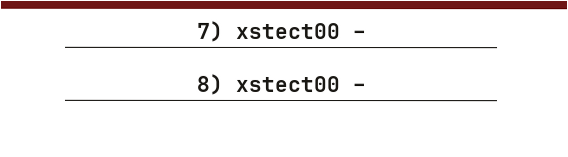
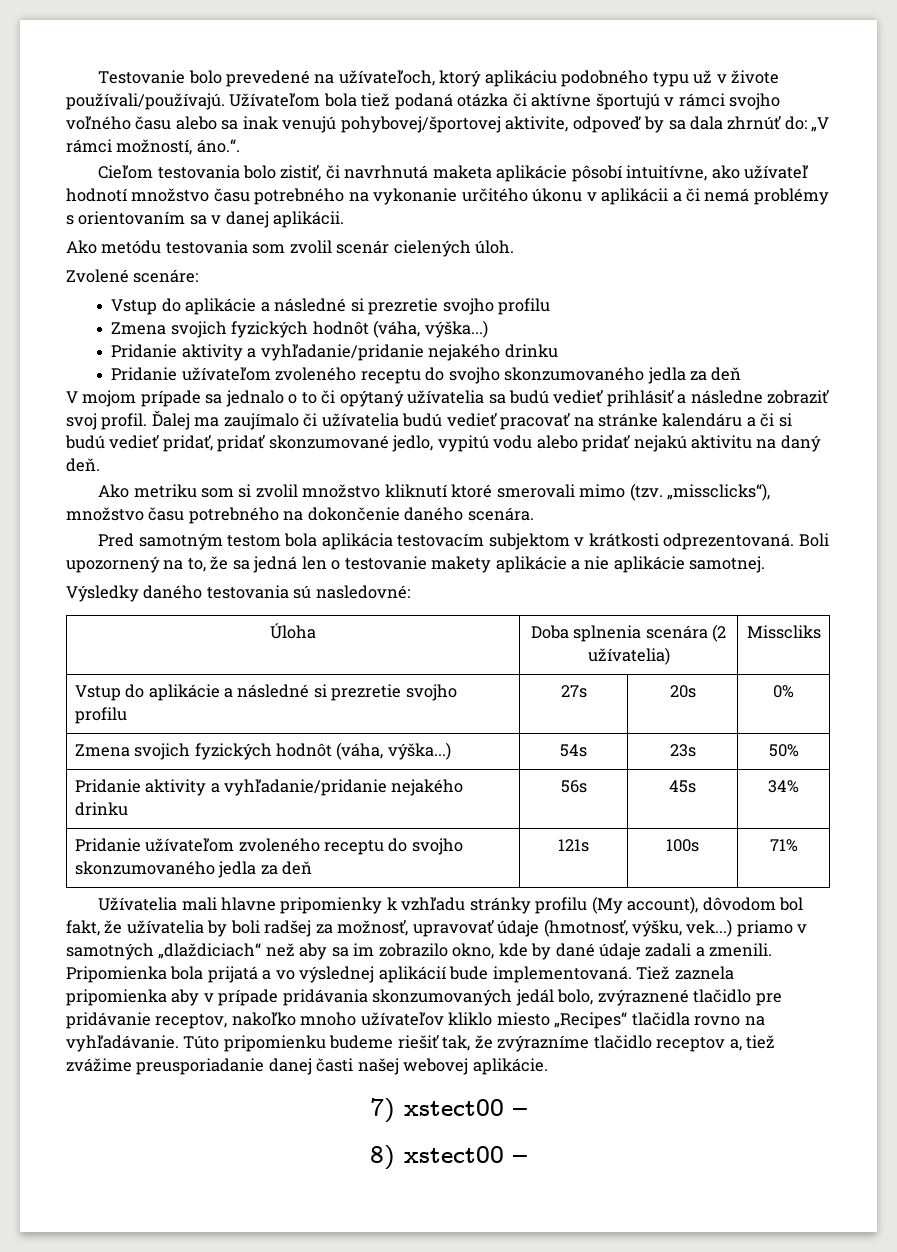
(196, 31) none -> [98,70,780,87] [66,93,781,110] [66,116,830,133] [66,139,240,155] [98,165,809,182] [66,188,829,205] [66,211,345,228] [66,240,515,257] [66,269,199,283] [111,298,551,315] [111,320,488,338] [111,344,558,361] [111,367,742,384] [66,390,830,407] [66,411,792,430] [65,435,821,452] [66,458,100,472] [98,483,771,501] [66,507,534,524] [98,533,829,550] [66,556,766,573] [66,585,410,602] [270,623,316,639] [530,624,727,642] [587,647,670,665] [746,625,821,639] [74,684,457,701] [74,707,127,724] [560,685,587,698] [669,685,696,698] [773,685,794,698] [74,742,451,760] [560,744,587,757] [669,744,696,757] [768,744,799,757] [74,779,464,796] [74,802,128,816] [560,780,587,793] [669,780,696,793] [768,780,799,793] [74,838,463,855] [74,861,313,878] [558,839,589,852] [666,839,699,852] [769,839,798,852] [98,896,804,914] [66,919,808,937] [66,943,773,960] [66,966,734,983] [66,989,782,1006] [66,1012,765,1029] [66,1035,776,1052] [66,1058,548,1075] Testovanie bolo prevedené na užívateľoch, ktorý aplikáciu podobného typu už v živote používali/používajú. Užívateľom bola tiež podaná otázka či aktívne športujú v rámci svojho voľného času alebo sa inak venujú pohybovej/športovej aktivite, odpoveď by sa dala zhrnúť do: „V rámci možností, áno.“. // Cieľom testovania bolo zistiť, či navrhnutá maketa aplikácie pôsobí intuitívne, ako užívateľ hodnotí množstvo času potrebného na vykonanie určitého úkonu v aplikácii a či nemá problémy s orientovaním sa v danej aplikácii. // Ako metódu testovania som zvolil scenár cielených úloh. // Zvolené scenáre: // Vstup do aplikácie a následné si prezretie svojho profilu // Zmena svojich fyzických hodnôt (váha, výška...) // Pridanie aktivity a vyhľadanie/pridanie nejakého drinku // Pridanie užívateľom zvoleného receptu do svojho skonzumovaného jedla za deň // V mojom prípade sa jednalo o to či opýtaný užívatelia sa budú vedieť prihlásiť a následne zobraziť svoj profil. Ďalej ma zaujímalo či užívatelia budú vedieť pracovať na stránke kalendáru a či si budú vedieť pridať, pridať skonzumované jedlo, vypitú vodu alebo pridať nejakú aktivitu na daný deň. // Ako metriku som si zvolil množstvo kliknutí ktoré smerovali mimo (tzv. „missclicks“), množstvo času potrebného na dokončenie daného scenára. // Pred samotným testom bola aplikácia testovacím subjektom v krátkosti odprezentovaná. Boli upozornený na to, že sa jedná len o testovanie makety aplikácie a nie aplikácie samotnej. // Výsledky daného testovania sú nasledovné: // Úloha | Doba splnenia scenára (2 užívatelia) | Misscliks // Vstup do aplikácie a následné si prezretie svojho profilu | 27s | 20s | 0% // Zmena svojich fyzických hodnôt (váha, výška...) | 54s | 23s | 50% // Pridanie aktivity a vyhľadanie/pridanie nejakého drinku | 56s | 45s | 34% // Pridanie užívateľom zvoleného receptu do svojho skonzumovaného jedla za deň | 121s | 100s | 71% // Užívatelia mali hlavne pripomienky k vzhľadu stránky profilu (My account), dôvodom bol fakt, že užívatelia by boli radšej za možnosť, upravovať údaje (hmotnosť, výšku, vek...) priamo v samotných „dlaždiciach“ než aby sa im zobrazilo okno, kde by dané údaje zadali a zmenili. Pripomienka bola prijatá a vo výslednej aplikácií bude implementovaná. Tiež zaznela pripomienka aby v prípade pridávania skonzumovaných jedál bolo, zvýraznené tlačidlo pre pridávanie receptov, nakoľko mnoho užívateľov kliklo miesto „Recipes“ tlačidla rovno na vyhľadávanie. Túto pripomienku budeme riešiť tak, že zvýrazníme tlačidlo receptov a, tiež zvážime preusporiadanie danej časti našej webovej aplikácie. //

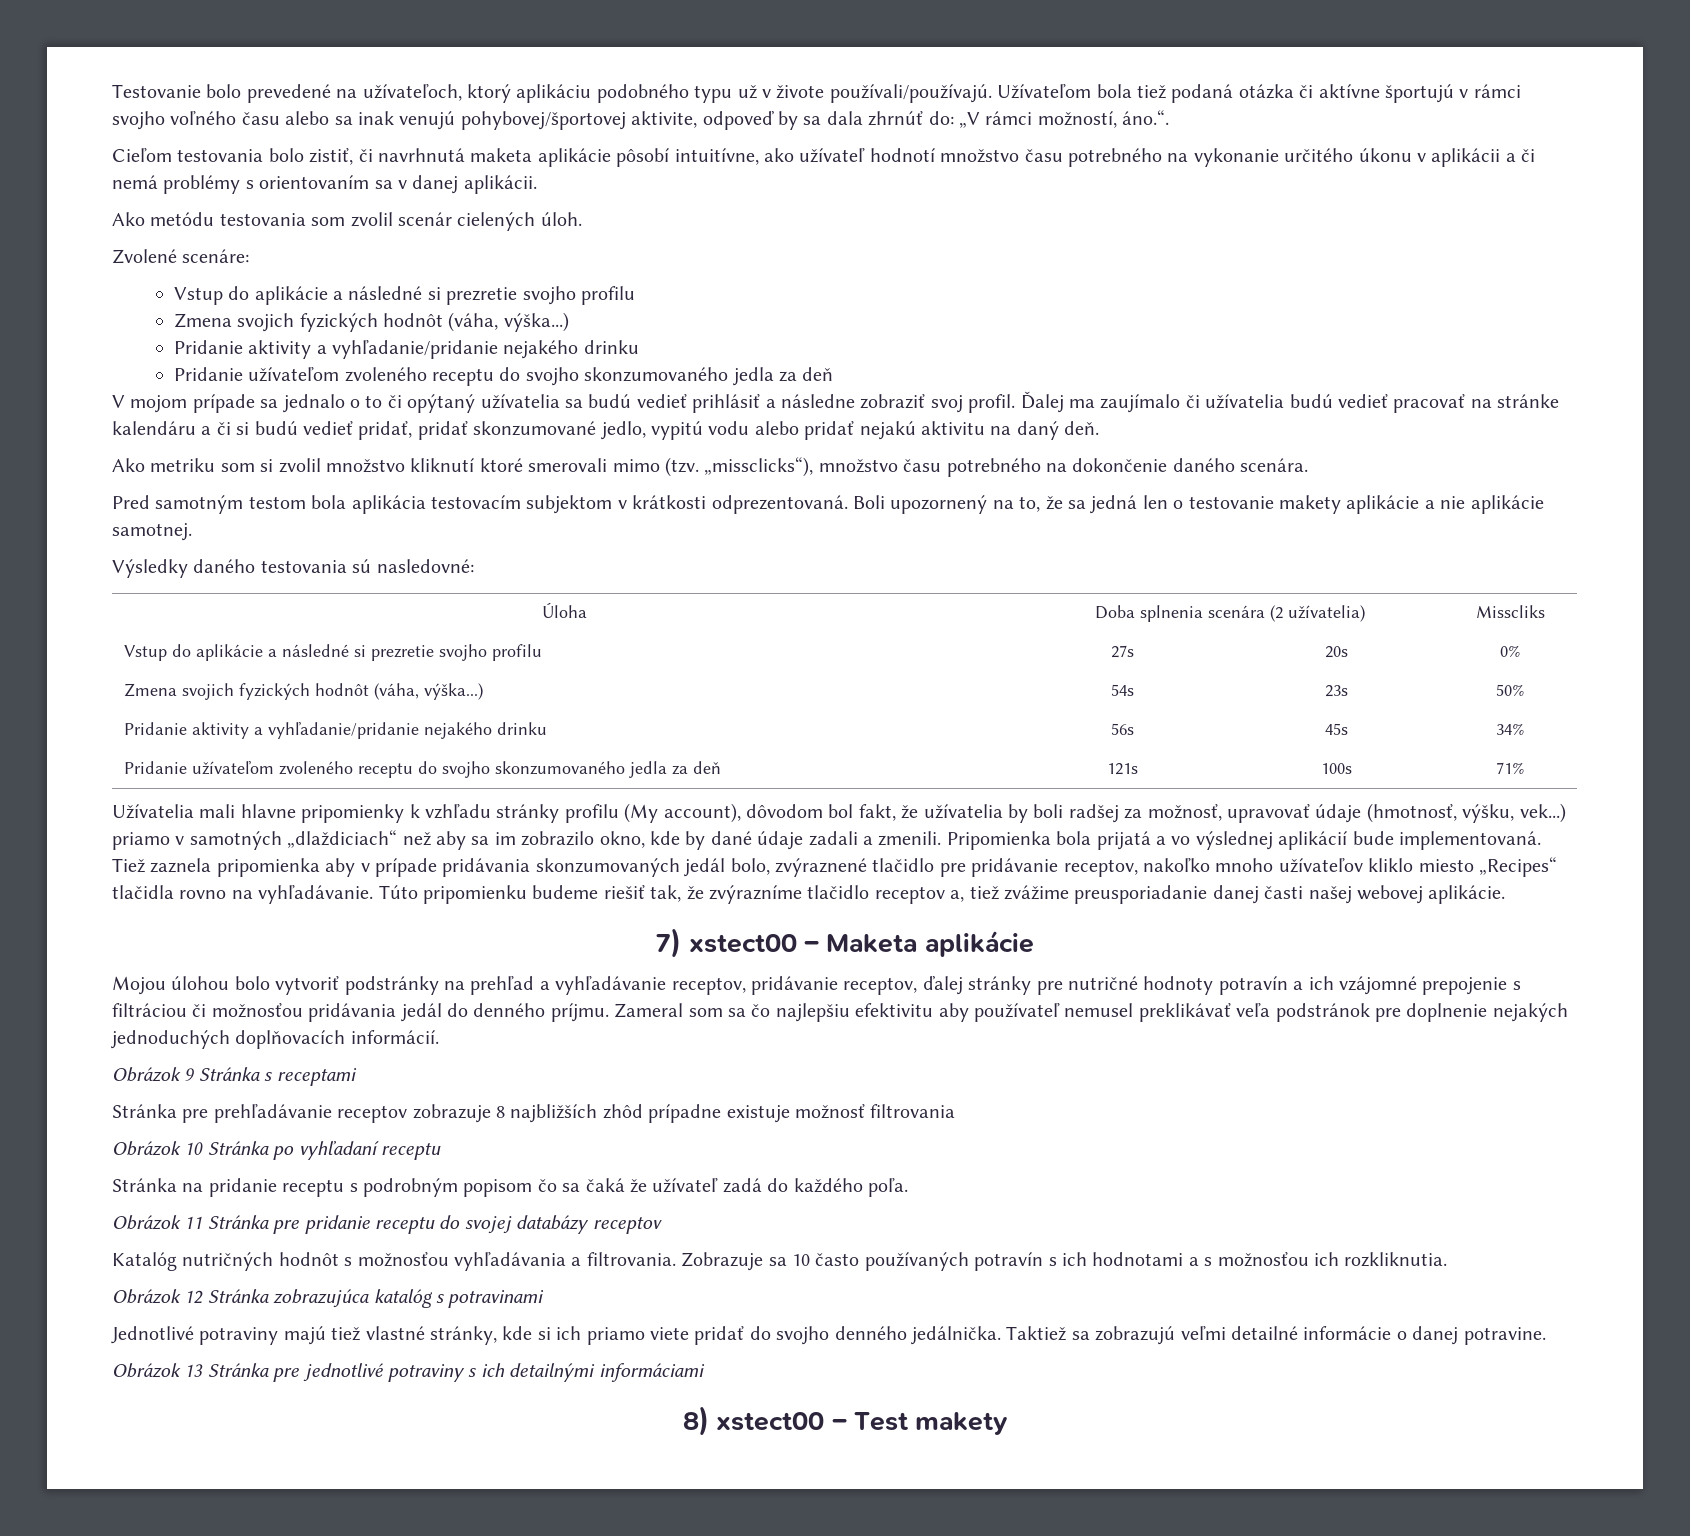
(527, 1112) none -> [826,930,1034,957] [112,976,1521,995] [112,1003,1568,1022] [111,1030,439,1049] [112,1067,357,1086] [112,1104,956,1123] [112,1141,441,1160] [112,1178,908,1197] [112,1215,662,1234] [112,1252,1448,1271] [112,1289,545,1308] [111,1326,1546,1345] [112,1363,705,1382] Maketa aplikácie // Mojou úlohou bolo vytvoriť podstránky na prehľad a vyhľadávanie receptov, pridávanie receptov, ďalej stránky pre nutričné hodnoty potravín a ich vzájomné prepojenie s filtráciou či možnosťou pridávania jedál do denného príjmu. Zameral som sa čo najlepšiu efektivitu aby používateľ nemusel preklikávať veľa podstránok pre doplnenie nejakých jednoduchých doplňovacích informácií. // Obrázok 9 Stránka s receptami // Stránka pre prehľadávanie receptov zobrazuje 8 najbližších zhôd prípadne existuje možnosť filtrovania // Obrázok 10 Stránka po vyhľadaní receptu // Stránka na pridanie receptu s podrobným popisom čo sa čaká že užívateľ zadá do každého poľa. // Obrázok 11 Stránka pre pridanie receptu do svojej databázy receptov // Katalóg nutričných hodnôt s možnosťou vyhľadávania a filtrovania. Zobrazuje sa 10 často používaných potravín s ich hodnotami a s možnosťou ich rozkliknutia. // Obrázok 12 Stránka zobrazujúca katalóg s potravinami // Jednotlivé potraviny majú tiež vlastné stránky, kde si ich priamo viete pridať do svojho denného jedálnička. Taktiež sa zobrazujú veľmi detailné informácie o danej potravine. // Obrázok 13 Stránka pre jednotlivé potraviny s ich detailnými informáciami
(527, 1159) none -> [853,1412,1009,1435] Test makety

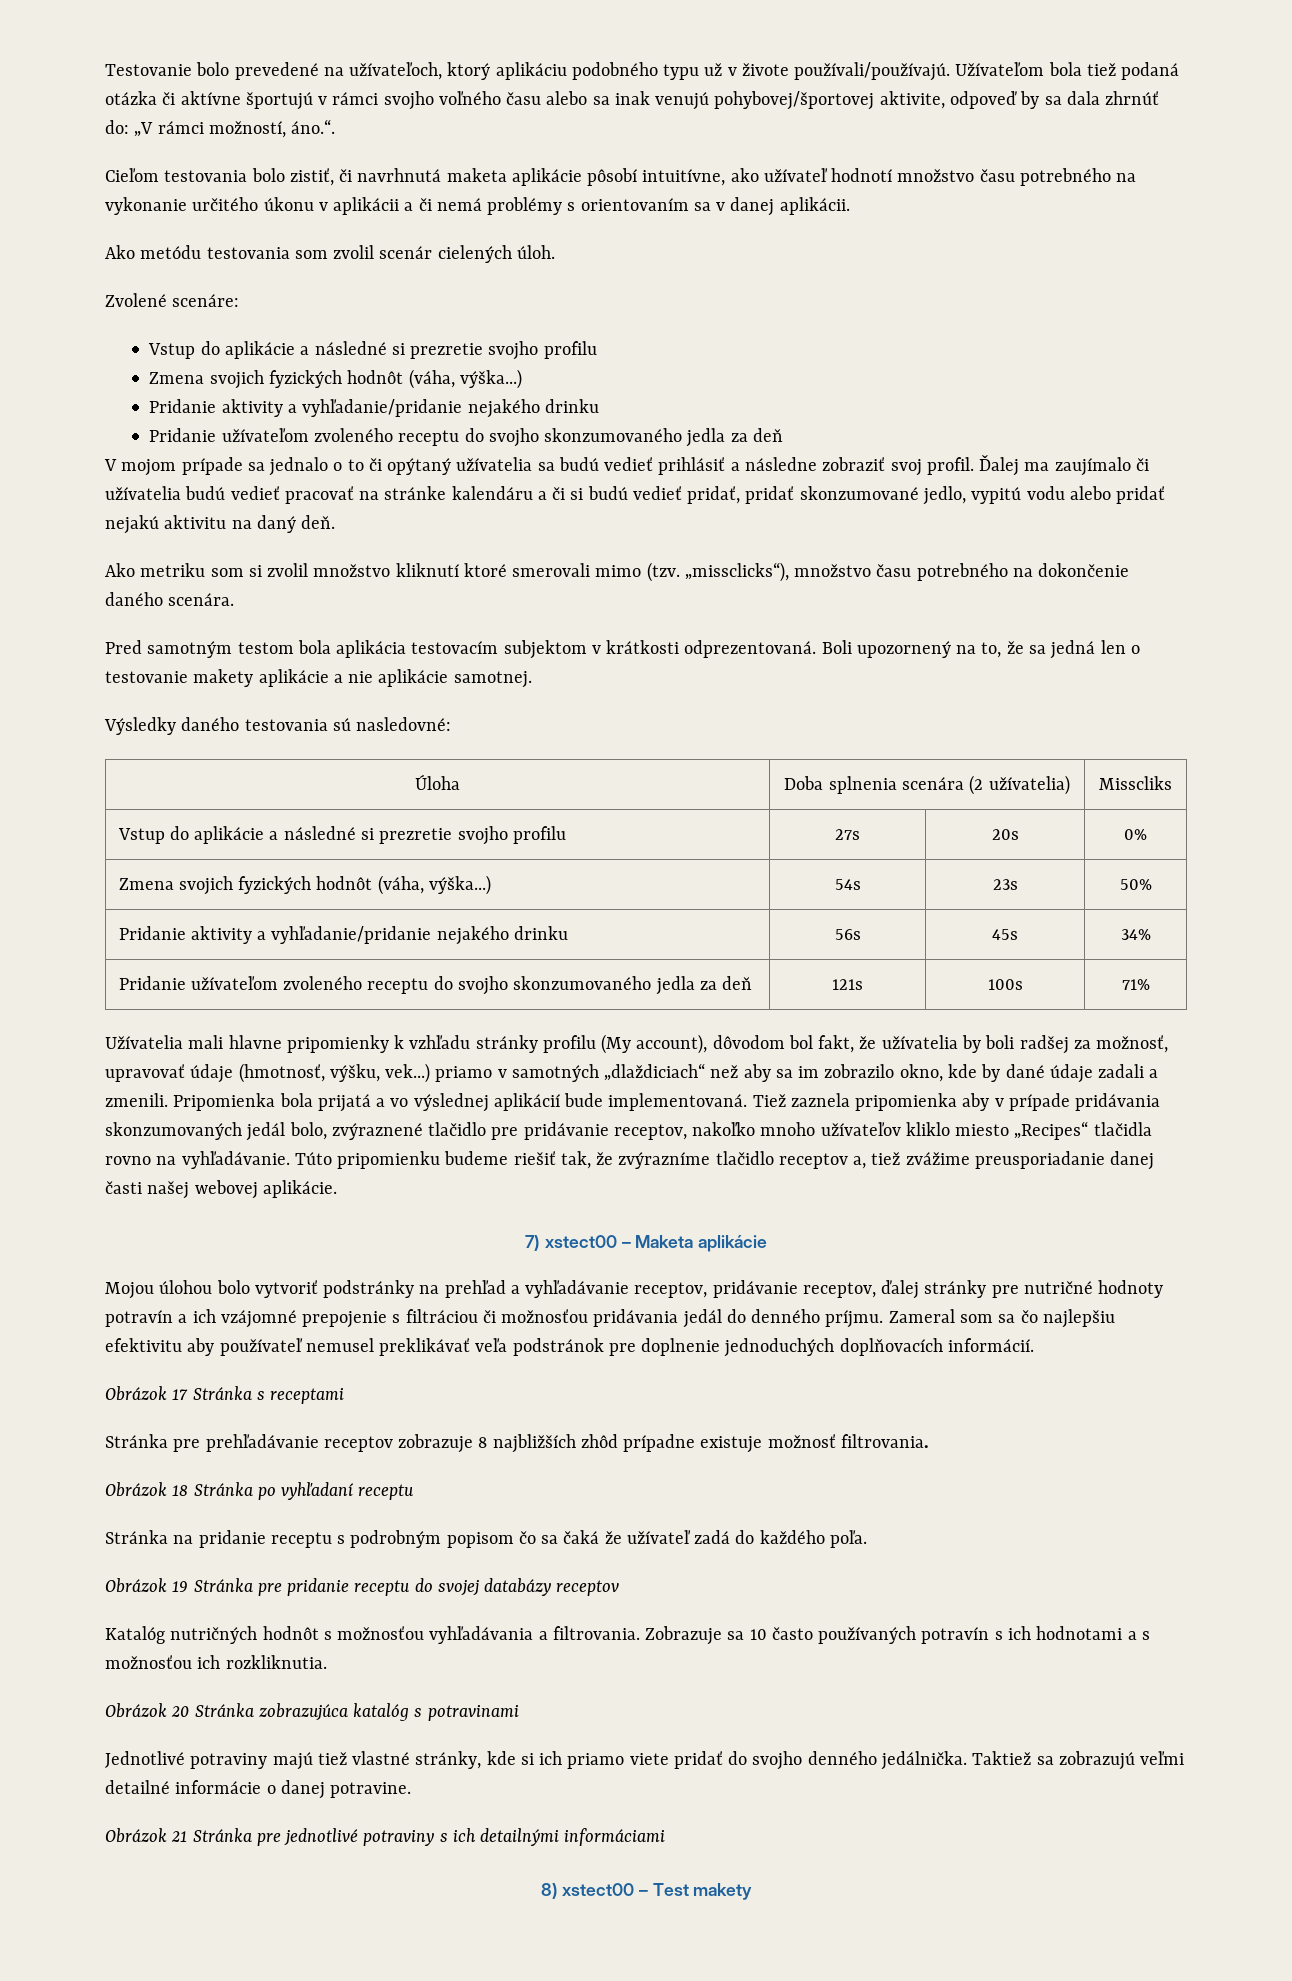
[1492,1003,1568,1022] nejakých -> (721, 1347) none
[184,1068,195,1081] 9 -> [172,1389,189,1400] 17
[870,1104,956,1118] [112,1141,204,1156] filtrovania // Obrázok 10 -> [840,1434,929,1448] [105,1482,189,1497] filtrovania. // Obrázok 18
[184,1216,203,1229] 11 -> [172,1581,189,1592] 19
[184,1290,204,1304] 12 -> [171,1706,190,1717] 20
[184,1364,204,1377] 13 -> [171,1831,188,1842] 21

